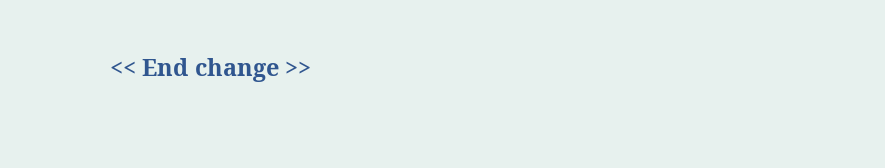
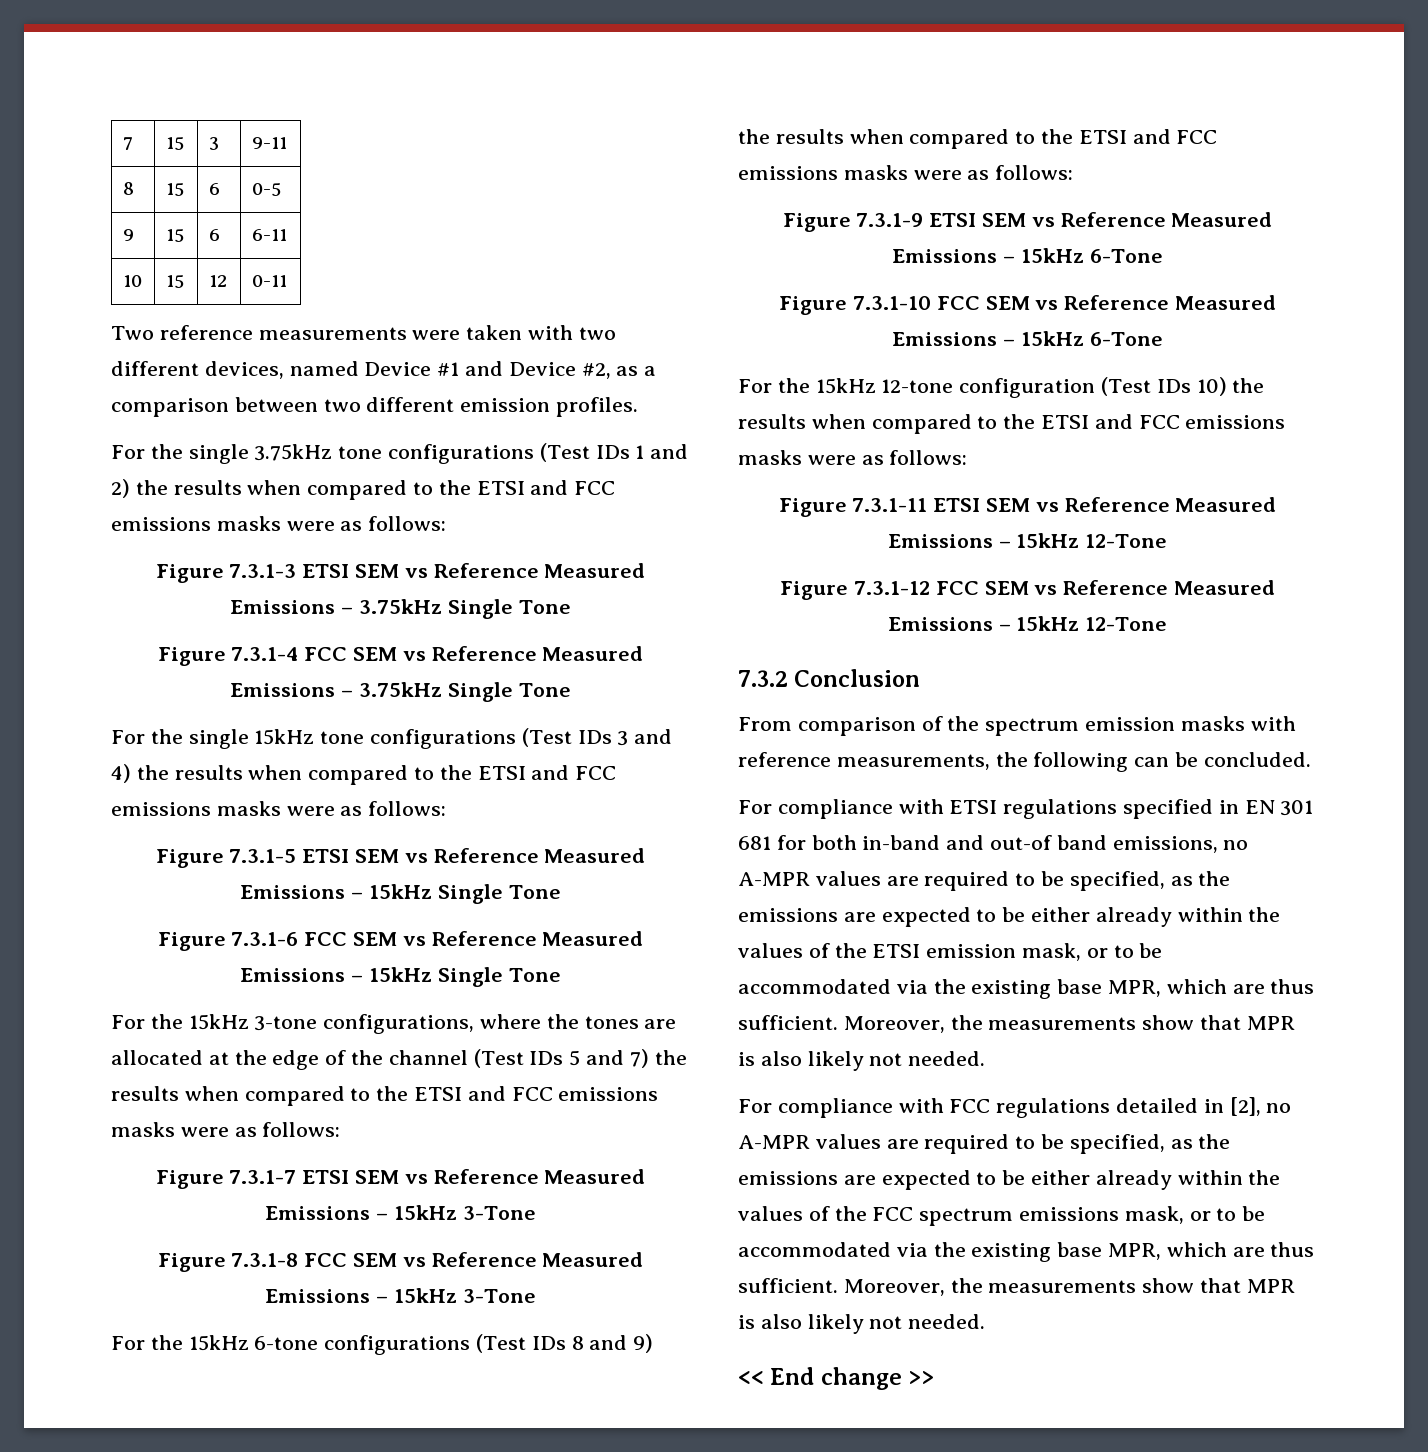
(110, 68) none -> [122,137,133,150] [165,137,184,150] [208,137,219,150] [251,137,287,149] [122,182,134,195] [165,183,184,196] [208,183,220,195] [251,183,281,196] [122,229,134,241] [165,229,184,242] [208,229,220,241] [251,229,287,241] [122,275,142,287] [165,275,184,288] [208,275,227,287] [251,275,287,287] [111,325,616,340] [111,361,657,379] [111,397,639,417] [111,443,689,464] [111,479,616,500] [111,516,447,531] [155,563,646,583] [230,599,571,619] [157,646,644,666] [230,682,571,702] [111,728,673,749] [111,764,617,785] [111,801,447,816] [155,848,646,868] [240,884,561,904] [157,931,644,951] [240,967,561,987] [111,1014,677,1034] [111,1049,687,1070] [111,1086,659,1106] [111,1122,341,1137] [155,1169,646,1189] [265,1205,536,1220] [157,1252,644,1272] [265,1288,536,1303] [111,1334,654,1355] [738,129,1218,149] [738,165,1074,180] [782,212,1273,232] [892,248,1163,263] [779,295,1276,315] [892,331,1163,346] [738,377,1265,398] [738,414,1286,434] [738,450,968,465] [778,497,1277,517] [887,533,1168,548] [780,580,1275,600] [887,616,1168,631] [738,669,921,687] [738,716,1296,736] [738,752,1311,772] [738,799,1314,819] [738,835,1249,853] [738,871,1231,891] [738,907,1281,927] [738,943,1163,961] [738,979,1315,999] [738,1015,1295,1033] [738,1051,986,1071] [738,1097,1292,1118] [738,1134,1231,1154] [738,1170,1281,1190] [738,1206,1266,1226] [738,1242,1315,1262] [738,1278,1295,1296] [738,1314,986,1334] 7 | 15 | 3 | 9-11 // 8 | 15 | 6 | 0-5 // 9 | 15 | 6 | 6-11 // 10 | 15 | 12 | 0-11 // Two reference measurements were taken with two different devices, named Device #1 and Device #2, as a comparison between two different emission profiles. // For the single 3.75kHz tone configurations (Test IDs 1 and 2) the results when compared to the ETSI and FCC emissions masks were as follows: // Figure 7.3.1-3 ETSI SEM vs Reference Measured Emissions – 3.75kHz Single Tone // Figure 7.3.1-4 FCC SEM vs Reference Measured Emissions – 3.75kHz Single Tone // For the single 15kHz tone configurations (Test IDs 3 and 4) the results when compared to the ETSI and FCC emissions masks were as follows: // Figure 7.3.1-5 ETSI SEM vs Reference Measured Emissions – 15kHz Single Tone // Figure 7.3.1-6 FCC SEM vs Reference Measured Emissions – 15kHz Single Tone // For the 15kHz 3-tone configurations, where the tones are allocated at the edge of the channel (Test IDs 5 and 7) the results when compared to the ETSI and FCC emissions masks were as follows: // Figure 7.3.1-7 ETSI SEM vs Reference Measured Emissions – 15kHz 3-Tone // Figure 7.3.1-8 FCC SEM vs Reference Measured Emissions – 15kHz 3-Tone // For the 15kHz 6-tone configurations (Test IDs 8 and 9) the results when compared to the ETSI and FCC emissions masks were as follows: // Figure 7.3.1-9 ETSI SEM vs Reference Measured Emissions – 15kHz 6-Tone // Figure 7.3.1-10 FCC SEM vs Reference Measured Emissions – 15kHz 6-Tone // For the 15kHz 12-tone configuration (Test IDs 10) the results when compared to the ETSI and FCC emissions masks were as follows: // Figure 7.3.1-11 ETSI SEM vs Reference Measured Emissions – 15kHz 12-Tone // Figure 7.3.1-12 FCC SEM vs Reference Measured Emissions – 15kHz 12-Tone // 7.3.2 Conclusion // From comparison of the spectrum emission masks with reference measurements, the following can be concluded. // For compliance with ETSI regulations specified in EN 301 681 for both in-band and out-of band emissions, no A-MPR values are required to be specified, as the emissions are expected to be either already within the values of the ETSI emission mask, or to be accommodated via the existing base MPR, which are thus sufficient. Moreover, the measurements show that MPR is also likely not needed. // For compliance with FCC regulations detailed in [2], no A-MPR values are required to be specified, as the emissions are expected to be either already within the values of the FCC spectrum emissions mask, or to be accommodated via the existing base MPR, which are thus sufficient. Moreover, the measurements show that MPR is also likely not needed. //

